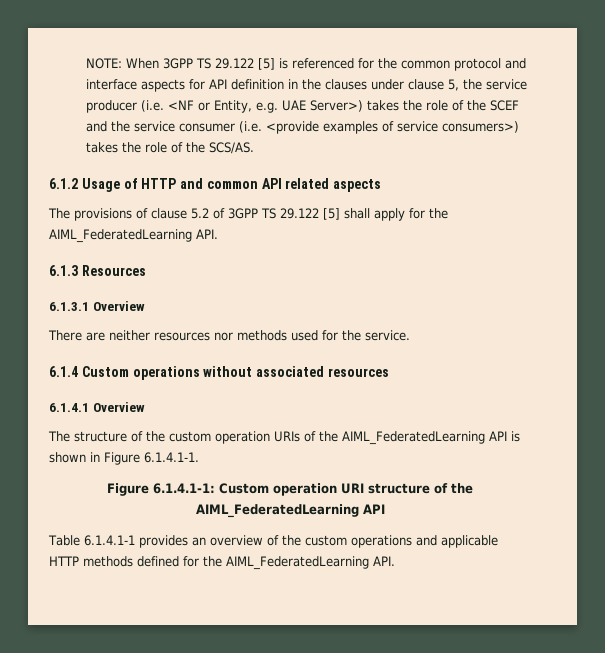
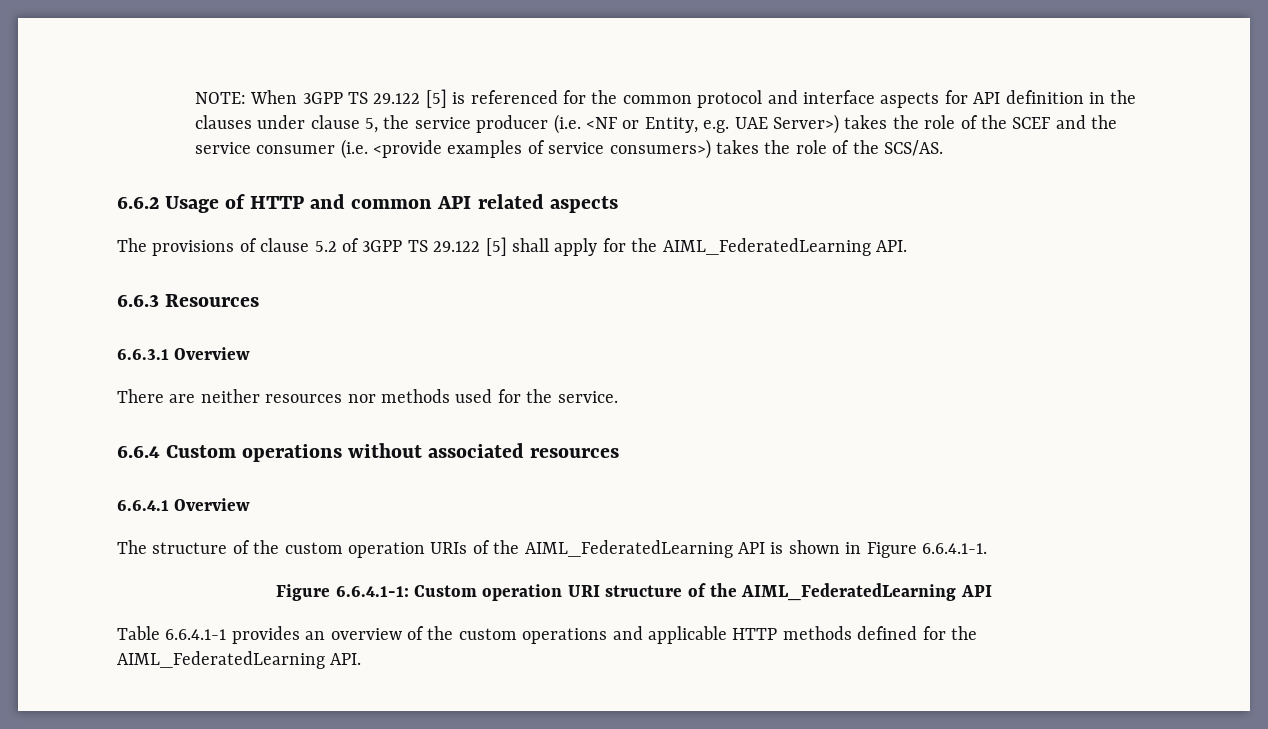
[49,178,78,189] 6.1.2 -> [117,196,159,209] 6.6.2
[49,265,78,276] 6.1.3 -> [117,294,159,307] 6.6.3
[49,302,89,311] 6.1.3.1 -> [117,349,169,360] 6.6.3.1
[49,366,78,377] 6.1.4 -> [117,445,160,458] 6.6.4
[49,403,89,412] 6.1.4.1 -> [117,500,169,511] 6.6.4.1
[144,452,199,463] [107,483,215,496] 6.1.4.1-1. // Figure 6.1.4.1-1: -> [921,543,987,554] [276,584,409,601] 6.6.4.1-1. // Figure 6.6.4.1-1:
[83,535,135,546] 6.1.4.1-1 -> [165,629,227,640] 6.6.4.1-1

